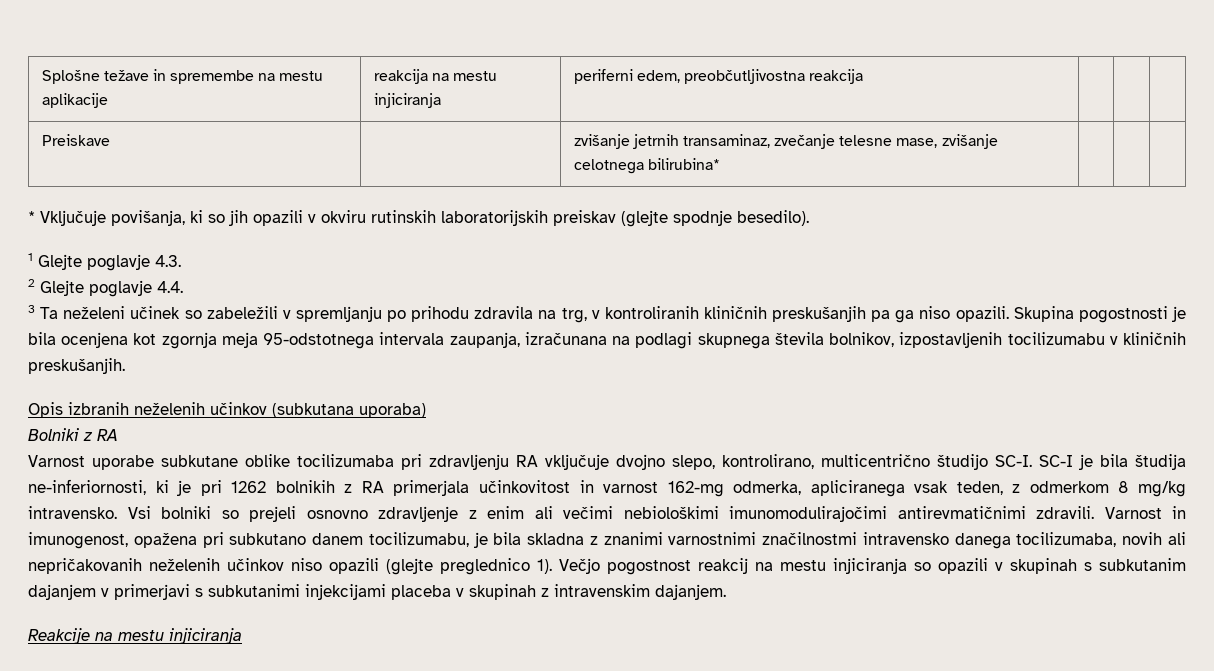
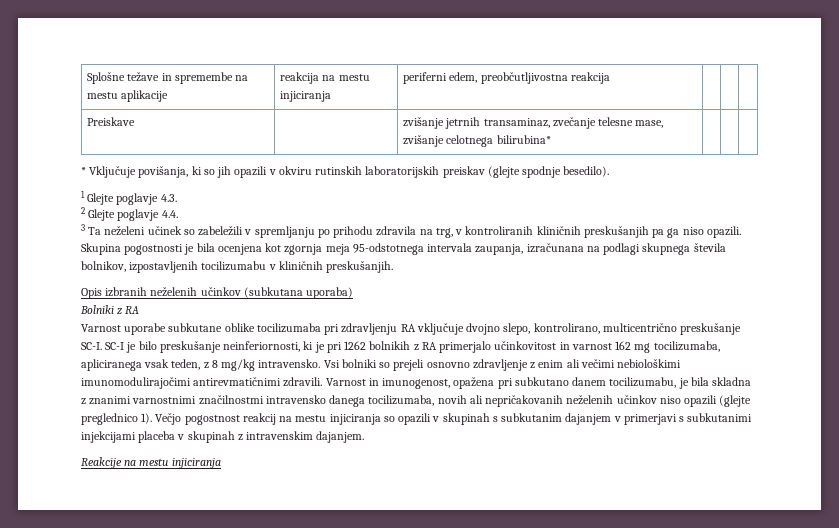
[937,454,988,470] študijo -> [680,323,742,335] preskušanje
[1100,454,1186,470] [28,479,146,495] bila študija ne-inferiornosti, -> [138,341,301,353] bilo preskušanje neinferiornosti,
[393,480,470,496] primerjala -> [439,341,492,353] primerjalo
[667,481,802,497] 162-mg odmerka, -> [615,341,720,353] 162 mg tocilizumaba,
[1029,481,1109,493] odmerkom -> (209, 365) none

